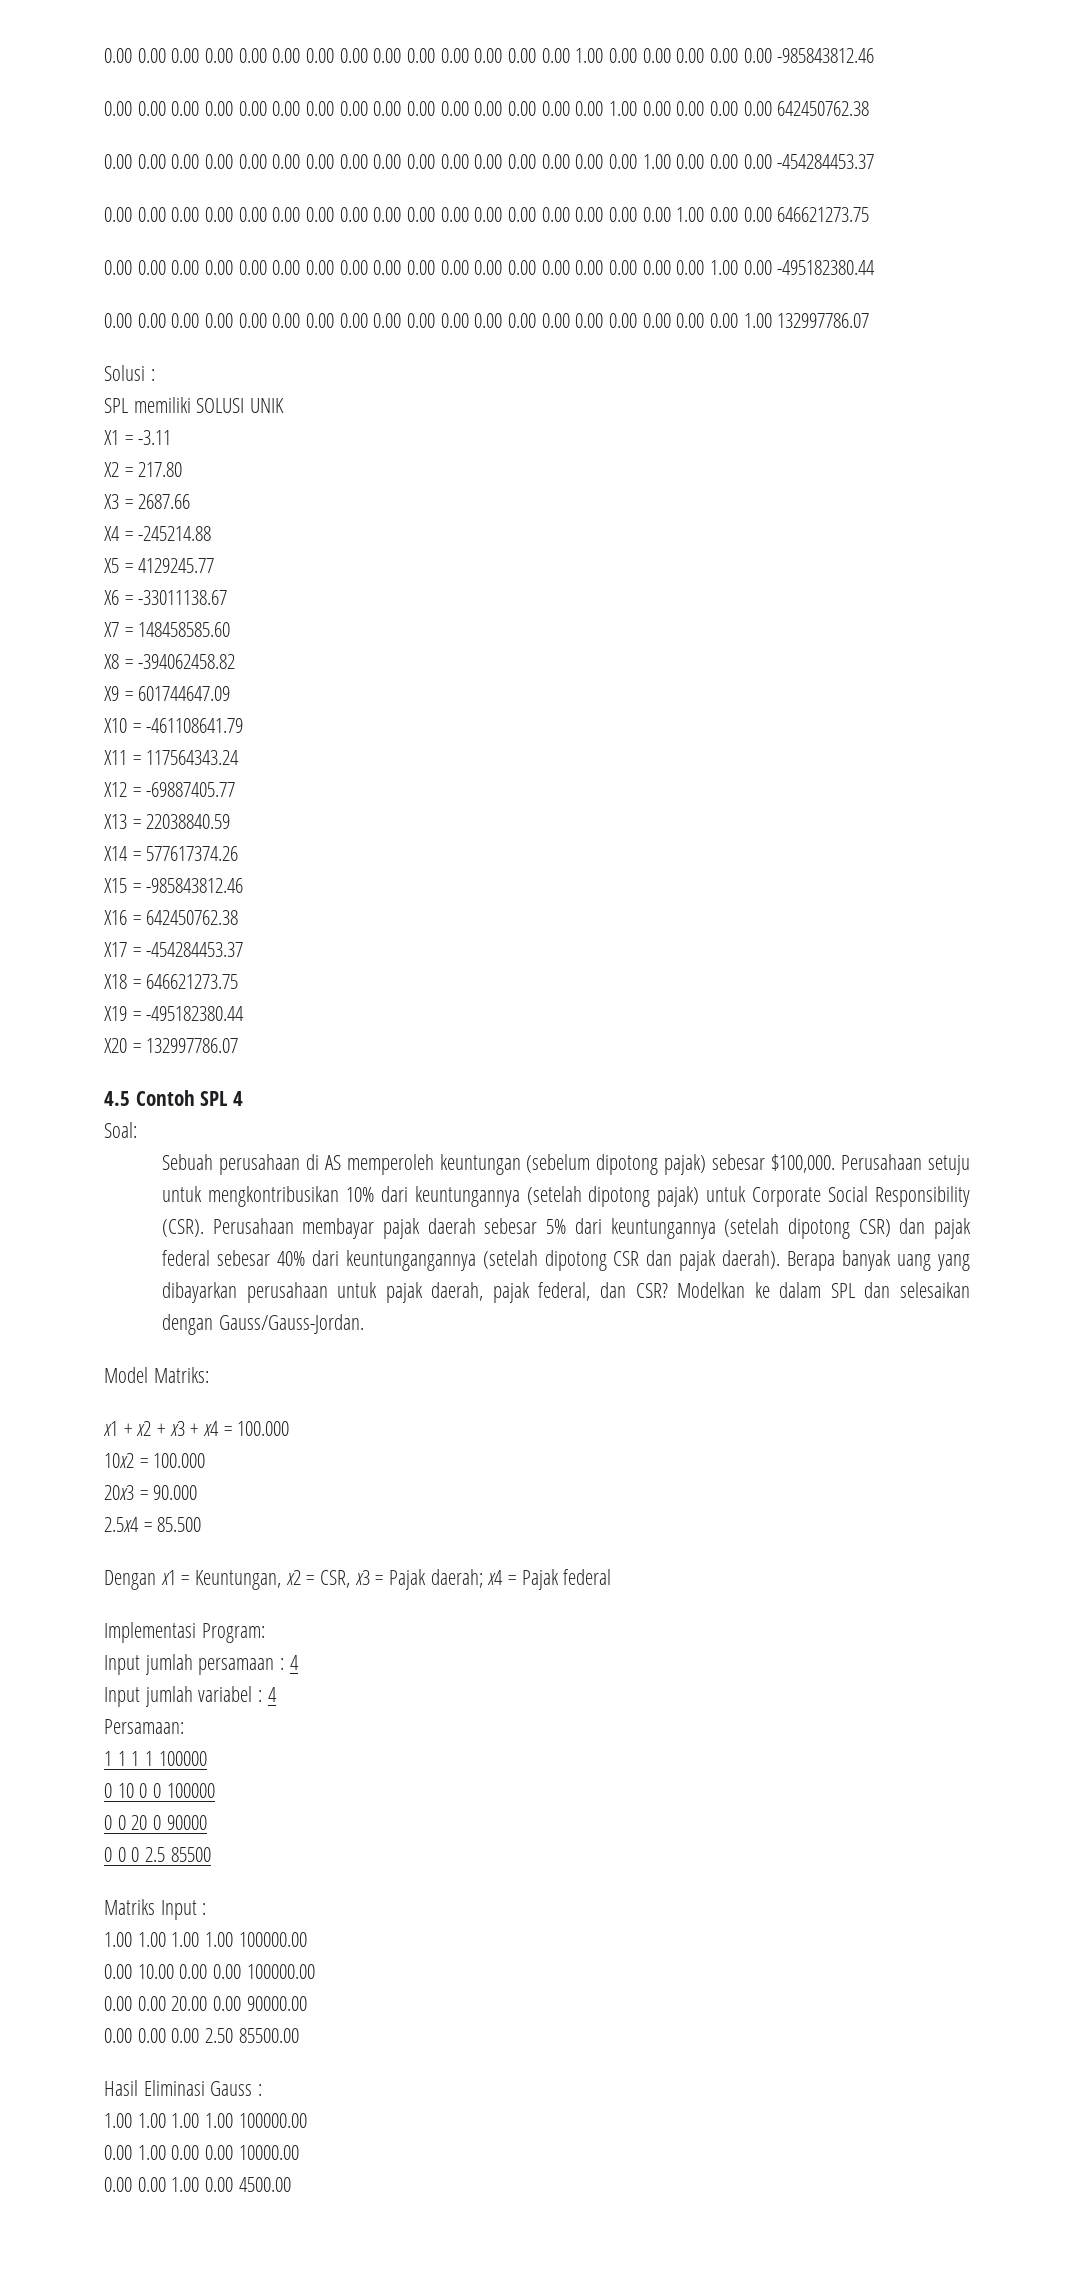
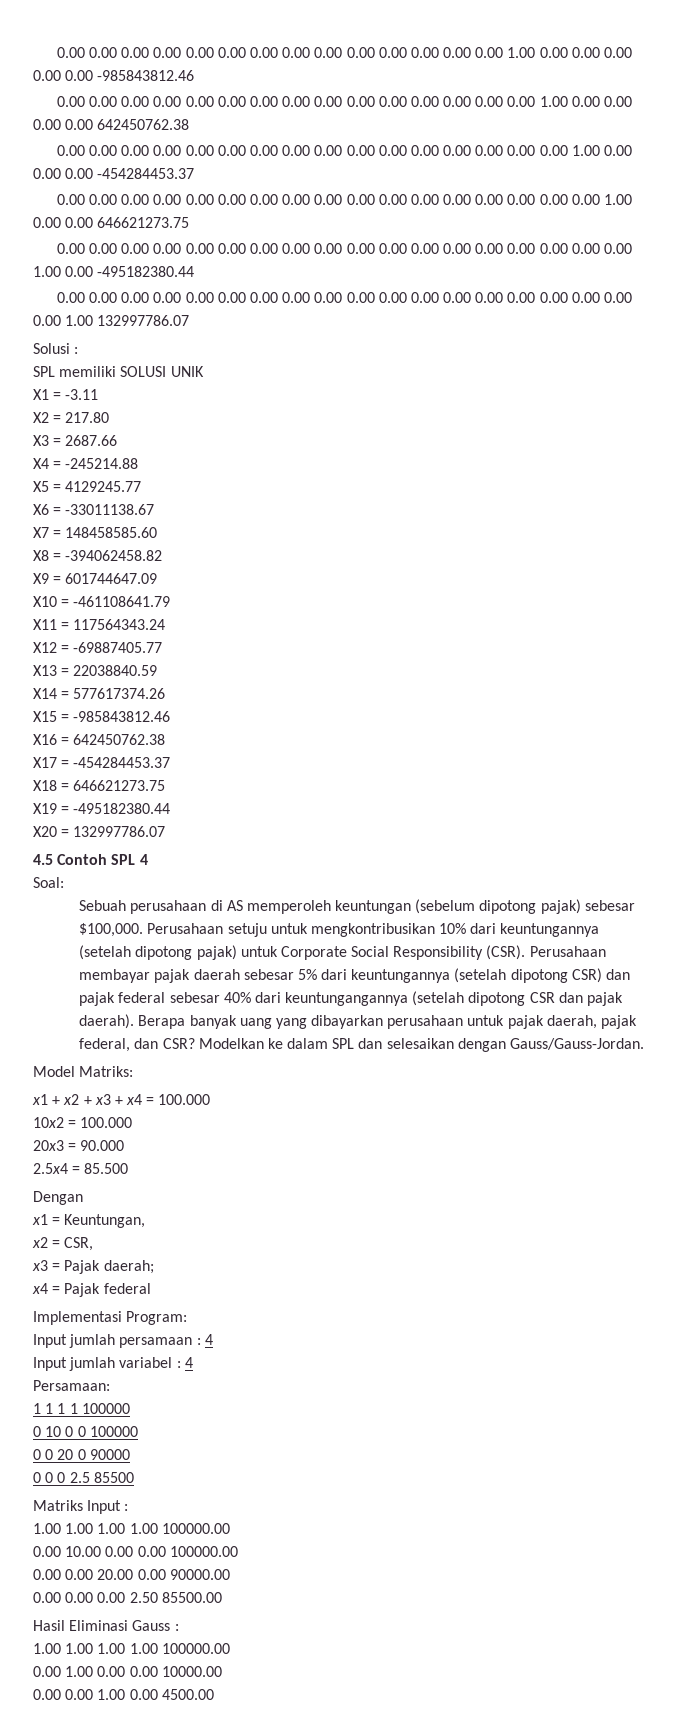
(156, 1580) none -> (83, 1198) //
(282, 1580) none -> (146, 1221) //
(351, 1579) none -> (94, 1244) //
(483, 1578) none -> (154, 1267) //

